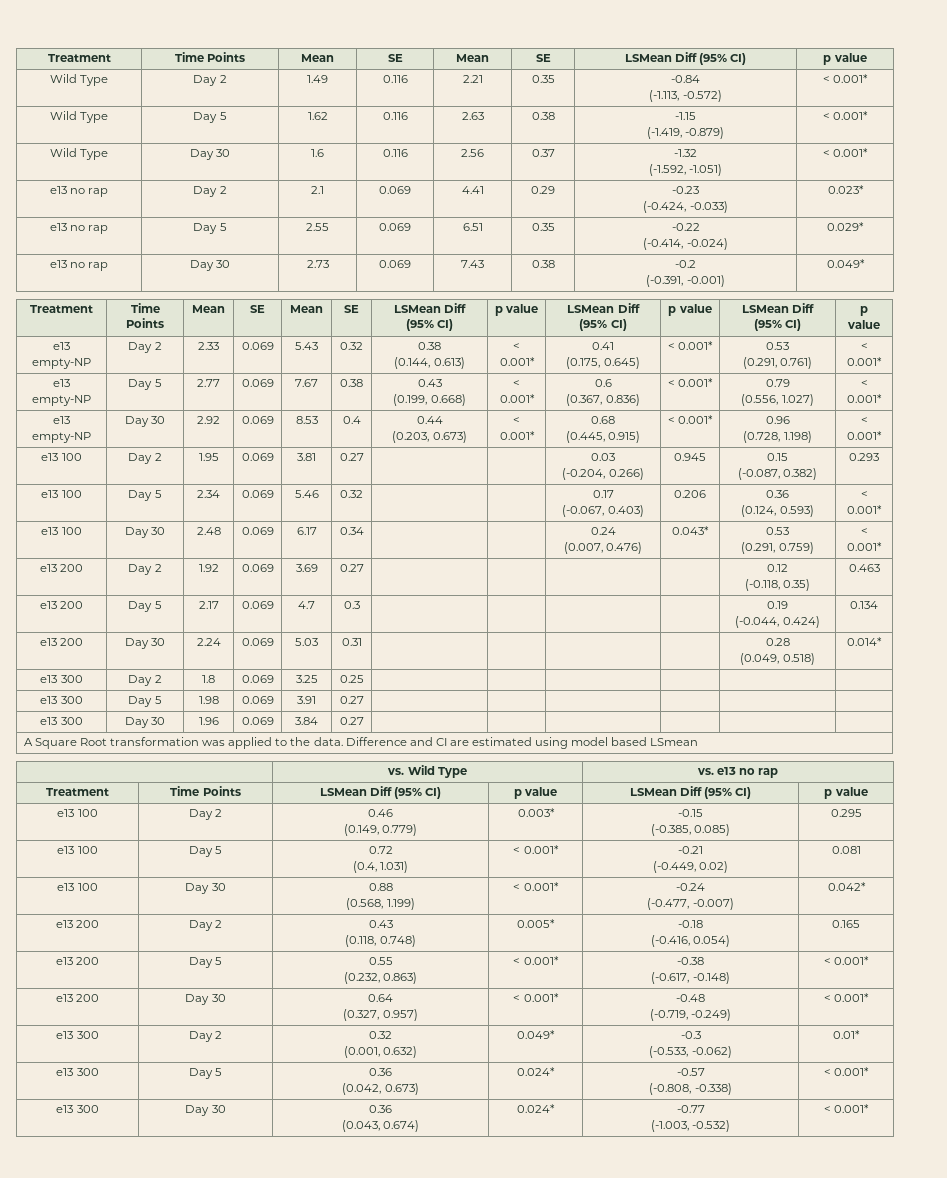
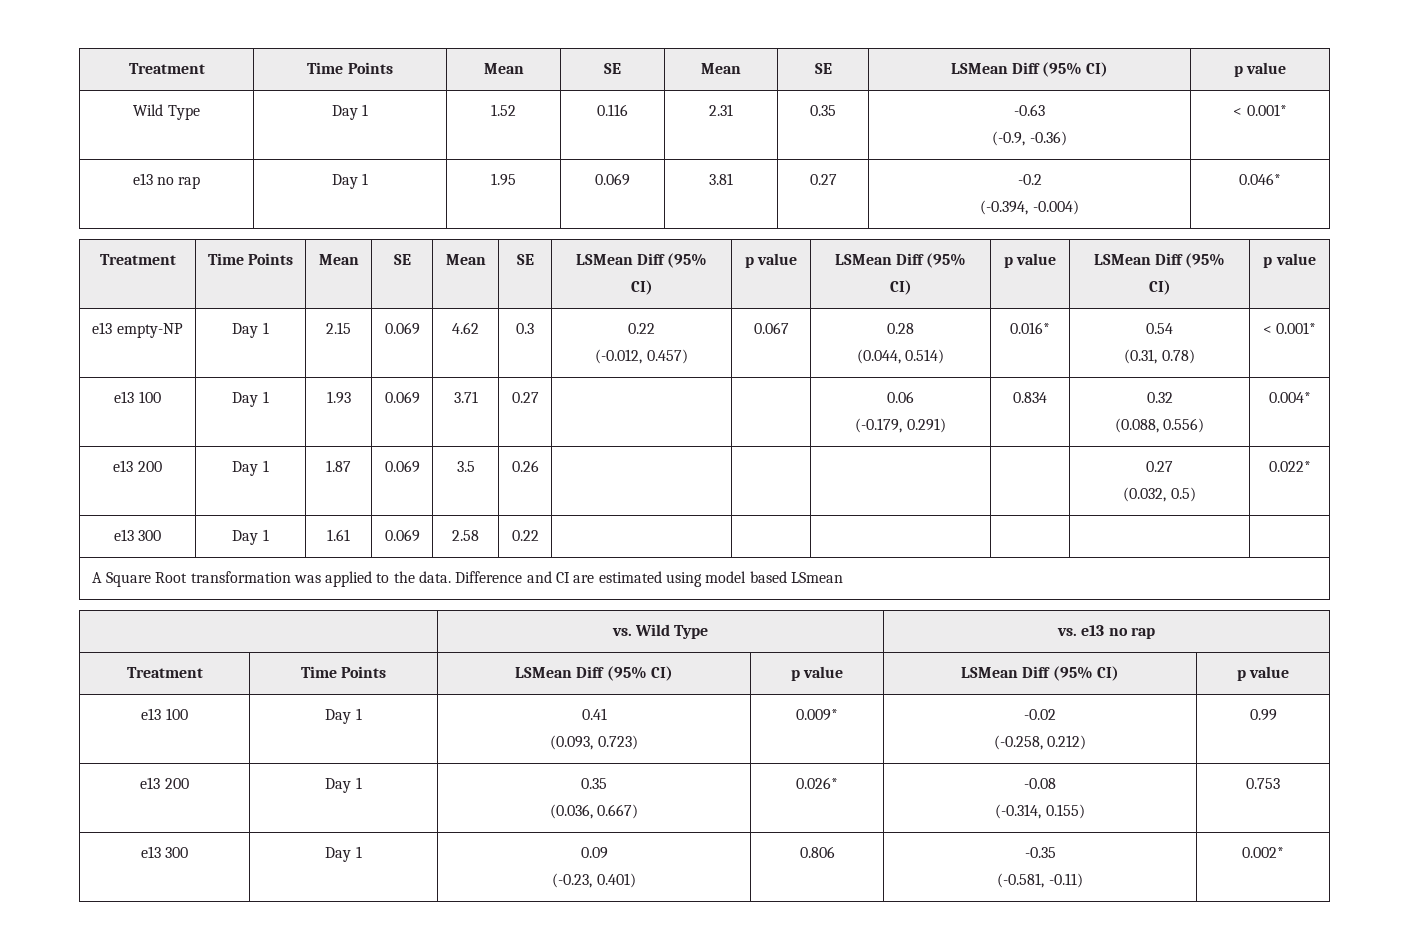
[219,75,227,83] [307,75,328,83] [382,75,408,83] [462,75,483,83] [531,75,555,83] [671,75,700,83] [649,90,722,102] [822,74,869,83] [49,111,109,123] [193,112,227,123] [307,112,328,120] [382,112,408,120] [461,112,484,120] [531,112,555,120] [675,112,696,120] [646,127,725,139] [822,111,869,120] [49,148,109,160] [189,149,231,160] [311,149,324,157] [382,149,408,157] [461,149,484,157] [531,149,555,157] [674,149,697,157] [648,164,723,176] 2 | 1.49 | 0.116 | 2.21 | 0.35 | -0.84 // (-1.113, -0.572) | < 0.001* // Wild Type | Day 5 | 1.62 | 0.116 | 2.63 | 0.38 | -1.15 // (-1.419, -0.879) | < 0.001* // Wild Type | Day 30 | 1.6 | 0.116 | 2.56 | 0.37 | -1.32 // (-1.592, -1.051) -> [362,104,369,116] [491,104,516,116] [597,104,628,116] [709,104,733,116] [810,105,836,116] [1014,104,1045,116] [992,131,1067,146] 1 | 1.52 | 0.116 | 2.31 | 0.35 | -0.63 // (-0.9, -0.36)
[219,186,227,194] [311,186,324,194] [379,186,411,194] [461,186,484,194] [531,186,555,194] [672,186,699,194] [643,201,728,213] [827,185,864,194] [49,223,109,234] [193,223,227,234] [306,223,329,231] [379,223,411,231] [462,223,483,231] [531,223,555,231] [671,223,700,231] [643,238,728,250] [827,222,864,231] [49,260,109,271] [189,260,231,271] [306,260,329,268] [379,260,411,268] [461,260,484,268] [531,260,555,268] [675,260,696,268] [646,275,725,287] [826,259,865,268] 2 | 2.1 | 0.069 | 4.41 | 0.29 | -0.23 // (-0.424, -0.033) | 0.023* // e13 no rap | Day 5 | 2.55 | 0.069 | 6.51 | 0.35 | -0.22 // (-0.414, -0.024) | 0.029* // e13 no rap | Day 30 | 2.73 | 0.069 | 7.43 | 0.38 | -0.2 // (-0.391, -0.001) | 0.049* -> [362,173,369,185] [491,173,516,186] [595,173,630,186] [709,173,733,185] [809,174,837,185] [1017,174,1042,185] [980,200,1079,215] [1239,173,1281,185] 1 | 1.95 | 0.069 | 3.81 | 0.27 | -0.2 // (-0.394, -0.004) | 0.046*
[154,342,162,350] [198,342,219,350] [241,342,274,350] [295,342,318,350] [340,342,363,350] [418,342,441,350] [394,357,465,369] [513,343,520,350] [499,357,535,366] [592,342,614,350] [566,357,640,369] [667,341,714,350] [766,342,789,350] [742,357,813,369] [860,343,868,350] [847,357,882,366] [53,379,70,387] [32,395,91,406] [128,379,162,390] [197,379,220,387] [241,379,274,387] [295,379,318,387] [340,379,363,387] [417,379,442,387] [393,394,466,406] [513,380,520,387] [499,394,535,403] [594,379,612,387] [566,394,640,406] [667,378,714,387] [765,379,790,387] [741,394,814,406] [860,380,868,387] [847,394,882,403] [53,416,70,424] [32,432,91,443] [124,416,166,427] [197,416,220,424] [241,416,274,424] [295,416,318,424] [342,416,361,424] [416,416,443,424] [392,431,467,443] [513,417,520,424] [499,431,535,440] [591,416,615,424] [565,431,641,443] [667,415,714,424] [765,416,790,424] [743,431,812,443] [860,417,868,424] [847,431,882,440] [41,453,82,461] [128,453,162,464] [198,453,219,461] [241,453,274,461] [297,453,316,461] [339,453,364,461] [591,453,615,461] [562,468,644,480] [674,453,706,461] [767,453,788,461] [737,468,818,480] [849,453,879,461] [41,490,82,498] [128,490,162,501] [197,490,220,498] [241,490,274,498] [294,490,319,498] [340,490,363,498] [592,490,614,498] [562,505,644,517] [674,490,706,498] [766,490,789,498] [741,505,814,517] [860,491,868,498] [847,505,882,514] [41,527,82,535] [124,527,166,538] [196,527,221,535] [241,527,274,535] [296,527,317,535] [339,527,364,535] [590,527,616,535] [563,542,643,554] [672,526,709,535] [766,527,789,535] [741,542,814,554] [860,528,868,535] [847,542,882,551] [39,564,84,572] [128,564,162,575] [198,564,219,572] [241,564,274,572] [295,564,318,572] [339,564,364,572] [767,564,788,572] [744,579,811,591] [848,564,880,572] [39,601,84,609] [128,601,162,612] [198,601,219,609] [241,601,274,609] [298,601,315,609] [343,601,360,609] [767,601,788,609] [735,616,820,628] [850,601,878,609] [39,638,84,646] [124,638,166,649] [196,638,221,646] [241,638,274,646] [295,638,318,646] [341,638,362,646] [765,638,790,646] [740,653,815,665] [847,637,882,646] [40,675,83,683] [128,675,162,686] [202,675,215,683] [241,675,274,683] [295,675,318,683] [339,675,364,683] [40,696,83,704] [128,696,162,707] [198,696,219,704] [241,696,274,704] [297,696,316,704] [339,696,364,704] [40,717,83,725] [124,717,166,728] [198,717,219,725] [241,717,274,725] [295,717,318,725] [339,717,364,725] 2 | 2.33 | 0.069 | 5.43 | 0.32 | 0.38 // (0.144, 0.613) | < 0.001* | 0.41 // (0.175, 0.645) | < 0.001* | 0.53 // (0.291, 0.761) | < 0.001* // e13 empty-NP | Day 5 | 2.77 | 0.069 | 7.67 | 0.38 | 0.43 // (0.199, 0.668) | < 0.001* | 0.6 // (0.367, 0.836) | < 0.001* | 0.79 // (0.556, 1.027) | < 0.001* // e13 empty-NP | Day 30 | 2.92 | 0.069 | 8.53 | 0.4 | 0.44 // (0.203, 0.673) | < 0.001* | 0.68 // (0.445, 0.915) | < 0.001* | 0.96 // (0.728, 1.198) | < 0.001* // e13 100 | Day 2 | 1.95 | 0.069 | 3.81 | 0.27 | | | 0.03 // (-0.204, 0.266) | 0.945 | 0.15 // (-0.087, 0.382) | 0.293 // e13 100 | Day 5 | 2.34 | 0.069 | 5.46 | 0.32 | | | 0.17 // (-0.067, 0.403) | 0.206 | 0.36 // (0.124, 0.593) | < 0.001* // e13 100 | Day 30 | 2.48 | 0.069 | 6.17 | 0.34 | | | 0.24 // (0.007, 0.476) | 0.043* | 0.53 // (0.291, 0.759) | < 0.001* // e13 200 | Day 2 | 1.92 | 0.069 | 3.69 | 0.27 | | | | | 0.12 // (-0.118, 0.35) | 0.463 // e13 200 | Day 5 | 2.17 | 0.069 | 4.7 | 0.3 | | | | | 0.19 // (-0.044, 0.424) | 0.134 // e13 200 | Day 30 | 2.24 | 0.069 | 5.03 | 0.31 | | | | | 0.28 // (0.049, 0.518) | 0.014* // e13 300 | Day 2 | 1.8 | 0.069 | 3.25 | 0.25 | | | | | | // e13 300 | Day 5 | 1.98 | 0.069 | 3.91 | 0.27 | | | | | | // e13 300 | Day 30 | 1.96 | 0.069 | 3.84 | 0.27 -> [262,322,269,334] [326,322,351,334] [384,322,420,335] [452,322,479,334] [516,323,534,334] [628,323,655,334] [595,349,688,364] [753,322,789,334] [887,323,914,334] [856,349,945,364] [1010,322,1050,334] [1146,323,1173,334] [1124,349,1195,364] [1262,322,1317,334] [114,391,161,403] [232,391,269,407] [326,391,351,404] [384,391,420,404] [453,391,478,403] [511,392,539,403] [887,391,914,403] [855,418,946,433] [1013,392,1047,403] [1146,392,1173,403] [1114,418,1205,433] [1268,392,1311,403] [113,460,162,472] [232,460,269,476] [326,460,351,472] [384,460,420,473] [456,461,475,472] [511,460,539,472] [1146,461,1173,472] [1123,487,1196,502] [1268,461,1311,472] [113,529,162,541] [232,529,269,545] [327,529,350,541] [384,529,420,542] [452,530,479,541] [511,530,539,541] 1 | 2.15 | 0.069 | 4.62 | 0.3 | 0.22 // (-0.012, 0.457) | 0.067 | 0.28 // (0.044, 0.514) | 0.016* | 0.54 // (0.31, 0.78) | < 0.001* // e13 100 | Day 1 | 1.93 | 0.069 | 3.71 | 0.27 | | | 0.06 // (-0.179, 0.291) | 0.834 | 0.32 // (0.088, 0.556) | 0.004* // e13 200 | Day 1 | 1.87 | 0.069 | 3.5 | 0.26 | | | | | 0.27 // (0.032, 0.5) | 0.022* // e13 300 | Day 1 | 1.61 | 0.069 | 2.58 | 0.22
[215,809,223,817] [368,809,393,817] [343,824,418,836] [517,808,555,817] [678,809,703,817] [650,824,731,836] [830,809,862,817] [57,846,98,854] [188,846,223,857] [368,846,393,854] [352,861,409,873] [513,845,559,854] [678,846,703,854] [652,861,729,873] [831,846,861,854] [57,883,98,891] [185,883,226,894] [368,883,393,891] [346,898,415,910] [513,882,559,891] [676,883,705,891] [647,898,734,910] [827,882,866,891] [55,920,100,928] [188,920,223,931] [368,920,393,928] [345,935,416,947] [517,919,555,928] [678,920,703,928] [650,935,731,947] [832,920,860,928] [55,957,100,965] [188,957,223,968] [368,957,393,965] [343,972,418,984] [513,956,559,965] [677,957,704,965] [651,972,730,984] [823,956,870,965] [55,994,100,1002] [185,994,226,1005] [368,994,393,1002] [343,1009,418,1021] [513,993,559,1002] [676,994,705,1002] [649,1009,732,1021] [823,993,870,1002] [56,1031,99,1039] [188,1031,223,1042] [369,1031,392,1039] [343,1046,418,1058] [517,1030,555,1039] [680,1031,701,1039] [649,1046,732,1058] [833,1030,860,1039] [56,1068,99,1076] [188,1068,223,1079] [369,1068,392,1076] [342,1083,419,1095] [517,1067,555,1076] [676,1068,705,1076] [649,1083,732,1095] [823,1067,870,1076] [56,1105,99,1113] [185,1105,226,1116] [369,1105,392,1113] [341,1120,420,1132] [517,1104,555,1113] [676,1105,705,1113] [650,1120,731,1132] [823,1104,870,1113] 2 | 0.46 // (0.149, 0.779) | 0.003* | -0.15 // (-0.385, 0.085) | 0.295 // e13 100 | Day 5 | 0.72 // (0.4, 1.031) | < 0.001* | -0.21 // (-0.449, 0.02) | 0.081 // e13 100 | Day 30 | 0.88 // (0.568, 1.199) | < 0.001* | -0.24 // (-0.477, -0.007) | 0.042* // e13 200 | Day 2 | 0.43 // (0.118, 0.748) | 0.005* | -0.18 // (-0.416, 0.054) | 0.165 // e13 200 | Day 5 | 0.55 // (0.232, 0.863) | < 0.001* | -0.38 // (-0.617, -0.148) | < 0.001* // e13 200 | Day 30 | 0.64 // (0.327, 0.957) | < 0.001* | -0.48 // (-0.719, -0.249) | < 0.001* // e13 300 | Day 2 | 0.32 // (0.001, 0.632) | 0.049* | -0.3 // (-0.533, -0.062) | 0.01* // e13 300 | Day 5 | 0.36 // (0.042, 0.673) | 0.024* | -0.57 // (-0.808, -0.338) | < 0.001* // e13 300 | Day 30 | 0.36 // (0.043, 0.674) | 0.024* | -0.77 // (-1.003, -0.532) | < 0.001* -> [355,708,362,720] [581,708,607,720] [550,735,638,750] [796,709,838,721] [1024,709,1056,720] [993,735,1087,750] [1249,709,1277,721] [140,777,189,789] [325,777,362,793] [581,778,607,789] [549,804,639,819] [796,777,838,789] [1024,778,1056,789] [995,804,1085,819] [1246,778,1280,789] [140,846,189,858] [325,846,362,862] [580,847,608,859] [552,873,636,888] [799,846,835,858] [1024,847,1056,858] [997,873,1083,888] [1242,847,1284,858] 1 | 0.41 // (0.093, 0.723) | 0.009* | -0.02 // (-0.258, 0.212) | 0.99 // e13 200 | Day 1 | 0.35 // (0.036, 0.667) | 0.026* | -0.08 // (-0.314, 0.155) | 0.753 // e13 300 | Day 1 | 0.09 // (-0.23, 0.401) | 0.806 | -0.35 // (-0.581, -0.11) | 0.002*

